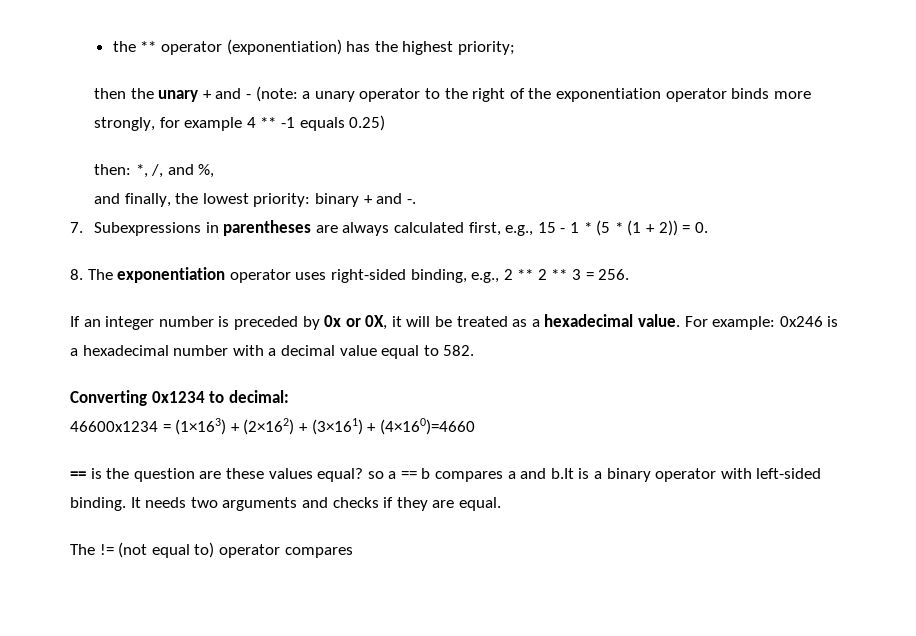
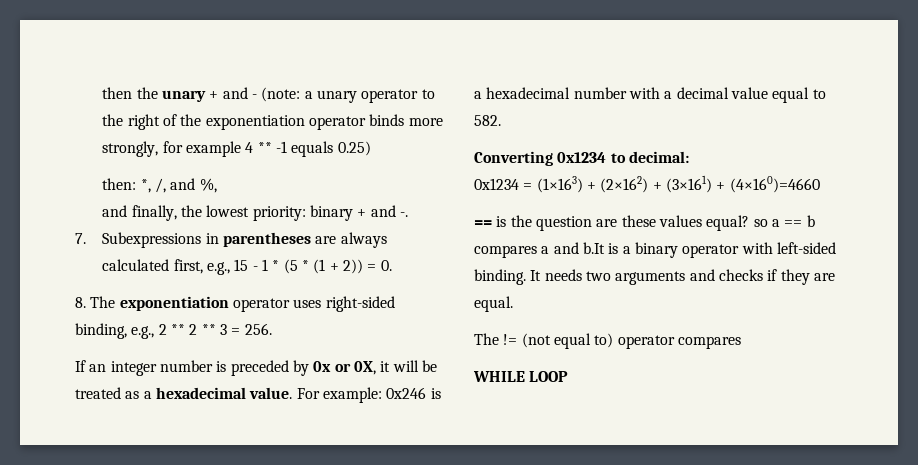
[112,39,515,55] the ** operator (exponentiation) has the highest priority; // -> (102, 93) none
[70,421,158,432] 46600x1234 -> [474,178,519,190] 0x1234
(353, 552) none -> [473,371,569,382] // WHILE LOOP

